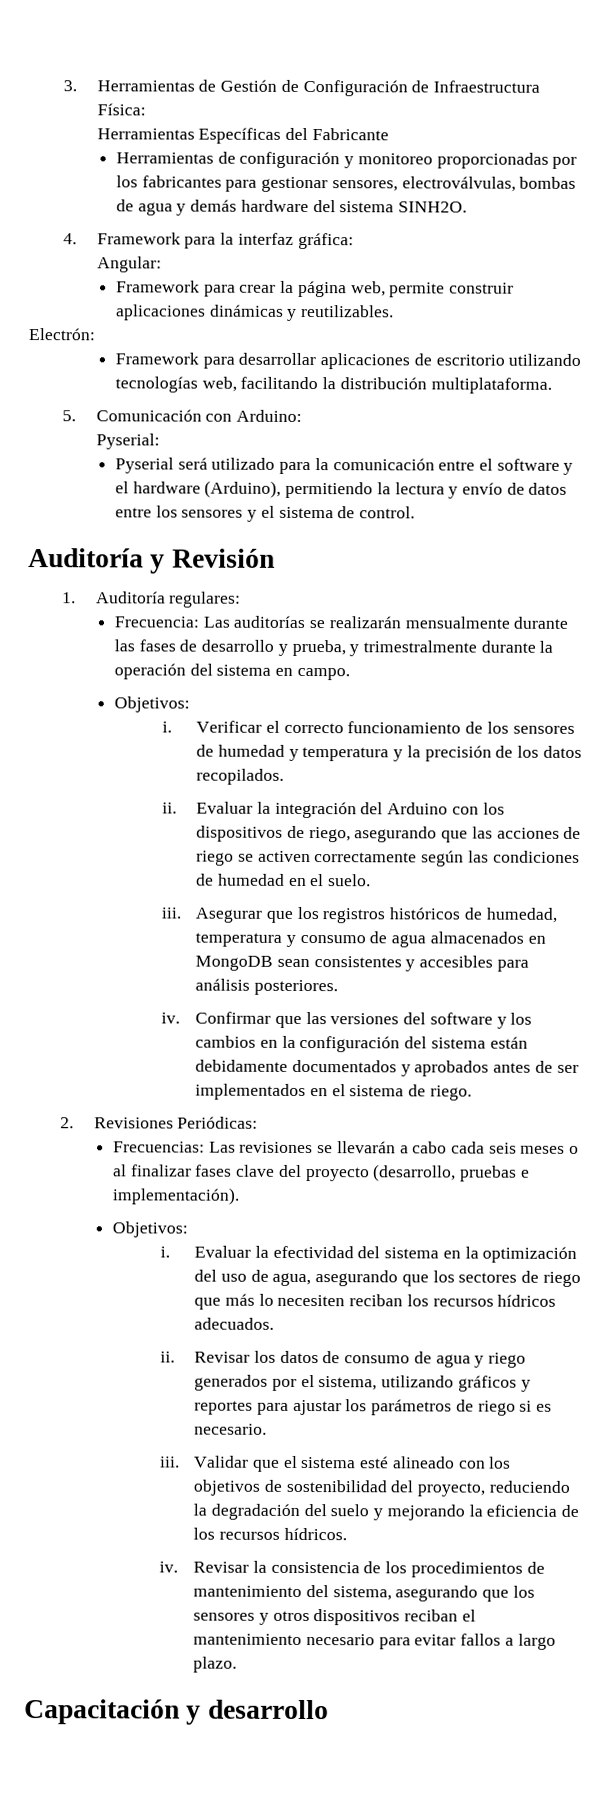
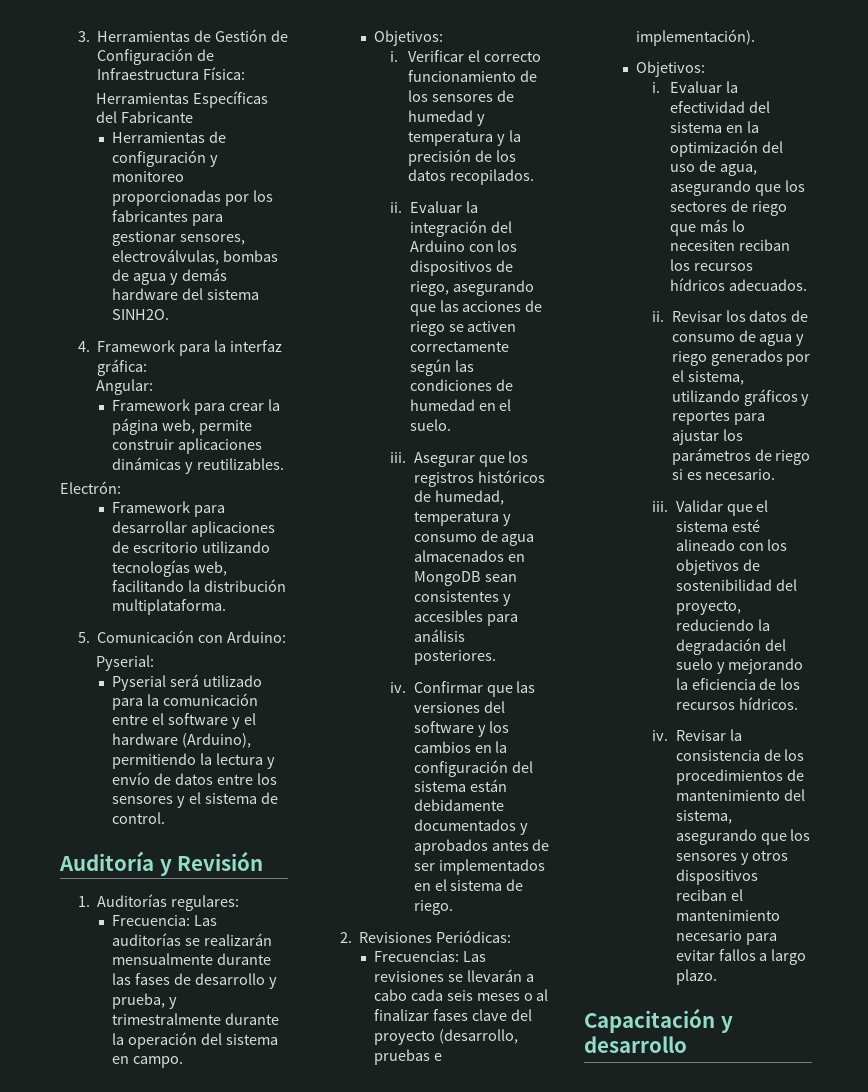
[95,591,166,604] Auditoría -> [97,894,168,907] Auditorías

